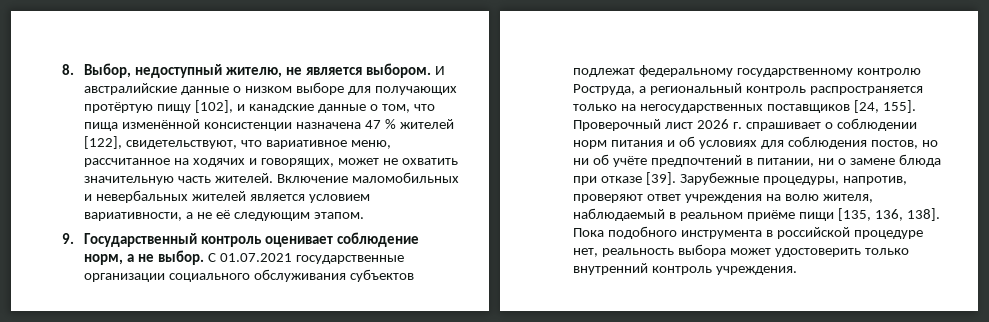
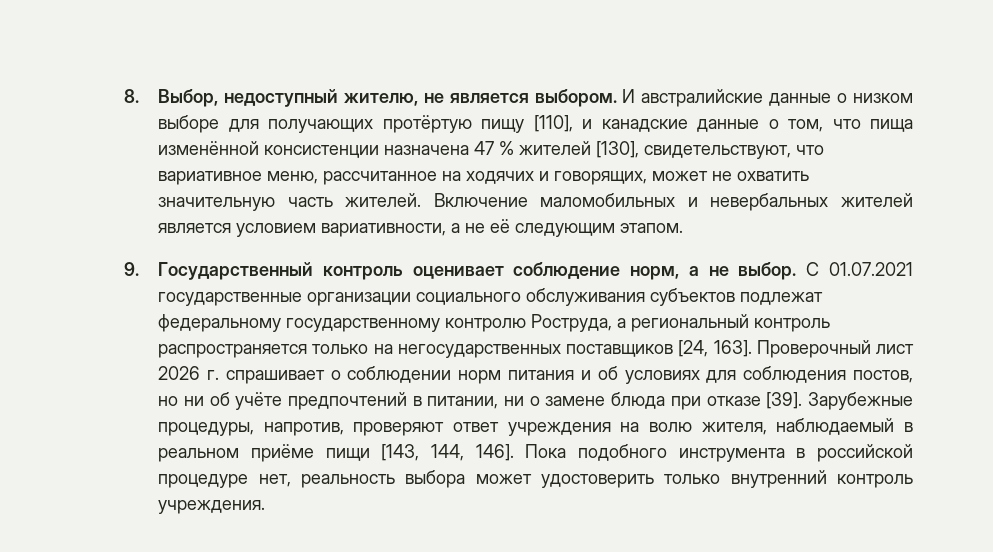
[195,100,234,113] [102], -> [533,115,573,132] [110],
[84,136,123,149] [122], -> [596,141,640,158] [130],
[882,100,916,113] 155]. -> [713,340,752,357] 163].
[837,208,940,221] [135, 136, 138]. -> [381,444,514,461] [143, 144, 146].

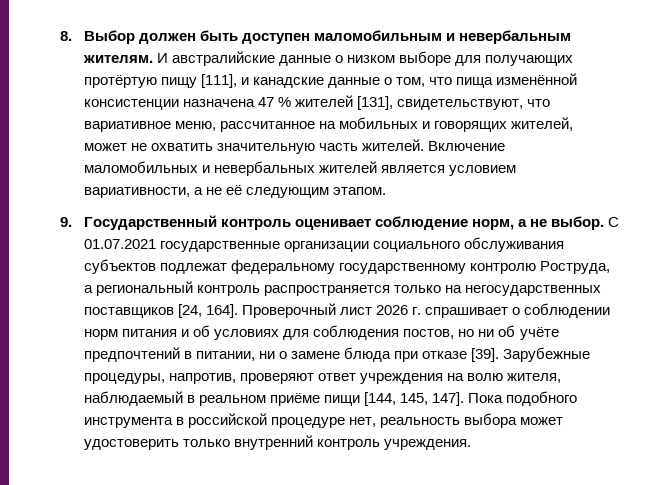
[158,89,617,107] Выбор, недоступный жителю, не является выбором. -> [83,30,572,44] [82,55,153,63] Выбор должен быть доступен маломобильным и невербальным жителям.
[533,115,573,132] [110], -> [201,74,238,88] [111],
[596,141,640,158] [130], -> [357,96,394,110] [131],
[466,171,648,185] ходячих и говорящих, -> [339,117,574,132] мобильных и говорящих жителей,
[713,340,752,357] 163]. -> [206,304,239,318] 164].
[381,444,514,461] [143, 144, 146]. -> [364,392,465,406] [144, 145, 147].

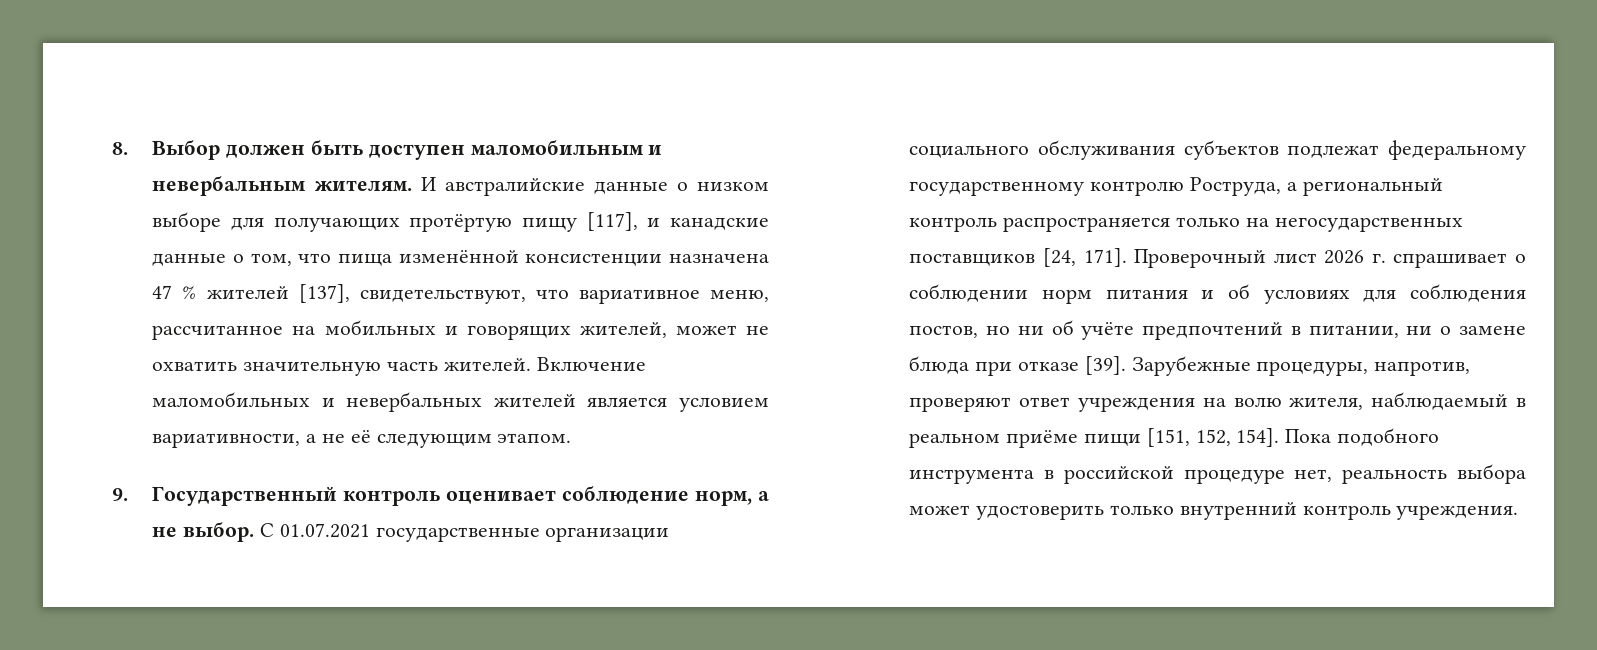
[201,74,238,88] [111], -> [586,212,638,231] [117],
[357,96,394,110] [131], -> [298,284,350,303] [137],
[206,304,239,318] 164]. -> [1083,248,1127,267] 171].
[364,392,465,406] [144, 145, 147]. -> [1146,428,1280,447] [151, 152, 154].

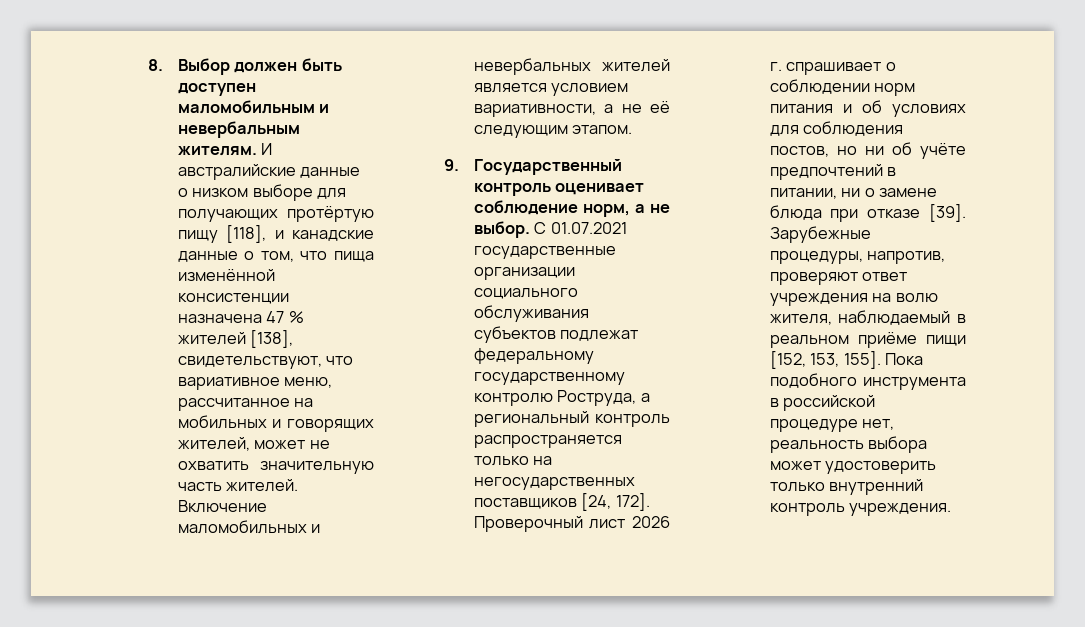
[586,212,638,231] [117], -> [226,225,267,243] [118],
[298,284,350,303] [137], -> [250,330,294,348] [138],
[1083,248,1127,267] 171]. -> [615,493,650,511] 172].
[1146,428,1280,447] [151, 152, 154]. -> [769,351,881,369] [152, 153, 155].

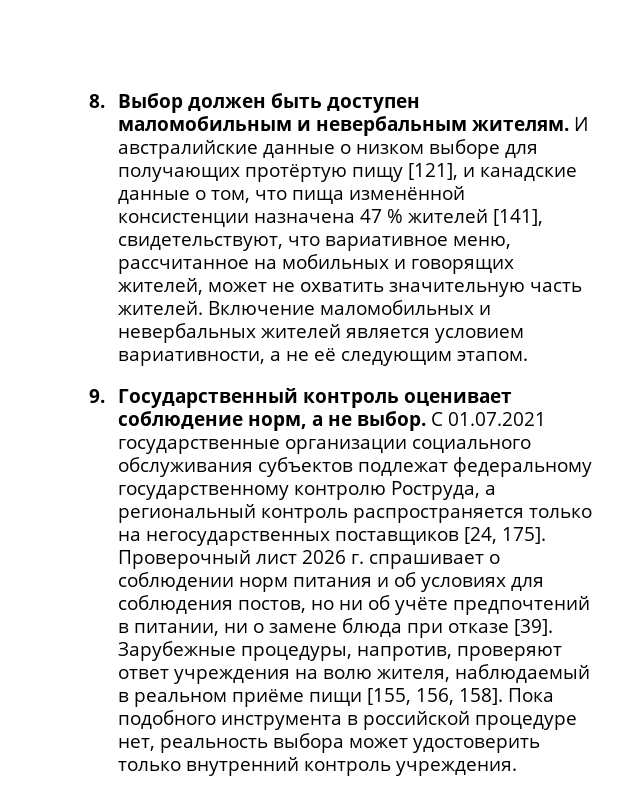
[226,225,267,243] [118], -> [408,163,459,180] [121],
[250,330,294,348] [138], -> [493,209,544,226] [141],
[615,493,650,511] 172]. -> [502,527,547,544] 175].
[769,351,881,369] [152, 153, 155]. -> [367,688,504,705] [155, 156, 158].

